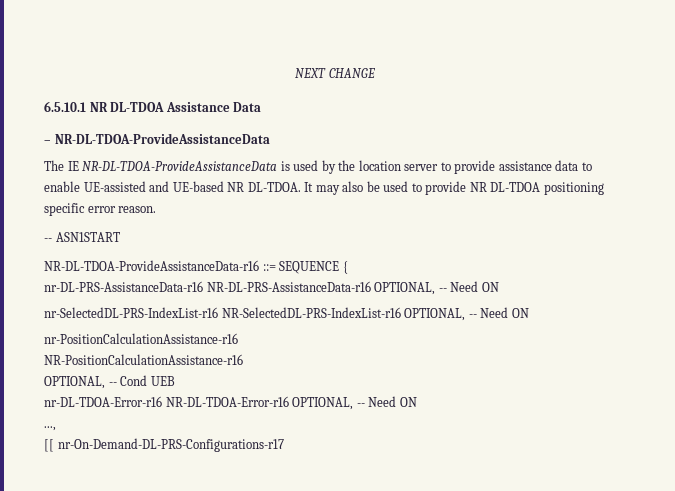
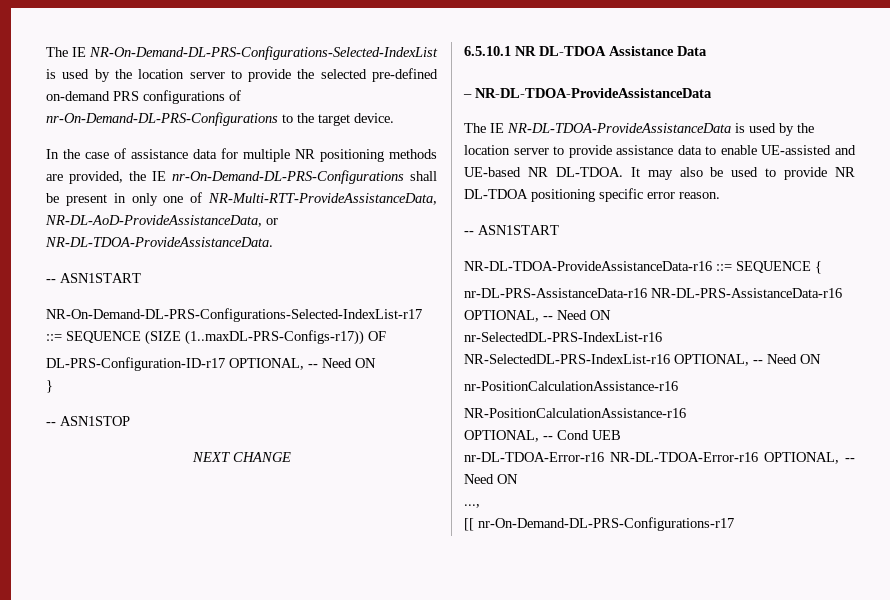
(295, 73) none -> [46,46,438,60] [46,68,439,82] [46,90,241,104] [46,112,394,126] [46,148,437,162] [46,170,437,184] [46,192,437,206] [45,215,278,227] [45,237,273,247] [46,273,141,283] [46,308,422,322] [46,330,386,345] [46,357,376,371] [46,380,53,393] [46,416,130,426] The IE NR-On-Demand-DL-PRS-Configurations-Selected-IndexList is used by the location server to provide the selected pre-defined on-demand PRS configurations of nr-On-Demand-DL-PRS-Configurations to the target device. // In the case of assistance data for multiple NR positioning methods are provided, the IE nr-On-Demand-DL-PRS-Configurations shall be present in only one of NR-Multi-RTT-ProvideAssistanceData, NR-DL-AoD-ProvideAssistanceData, or NR-DL-TDOA-ProvideAssistanceData. // -- ASN1START // NR-On-Demand-DL-PRS-Configurations-Selected-IndexList-r17 ::= SEQUENCE (SIZE (1..maxDL-PRS-Configs-r17)) OF // DL-PRS-Configuration-ID-r17 OPTIONAL, -- Need ON // } // -- ASN1STOP //

